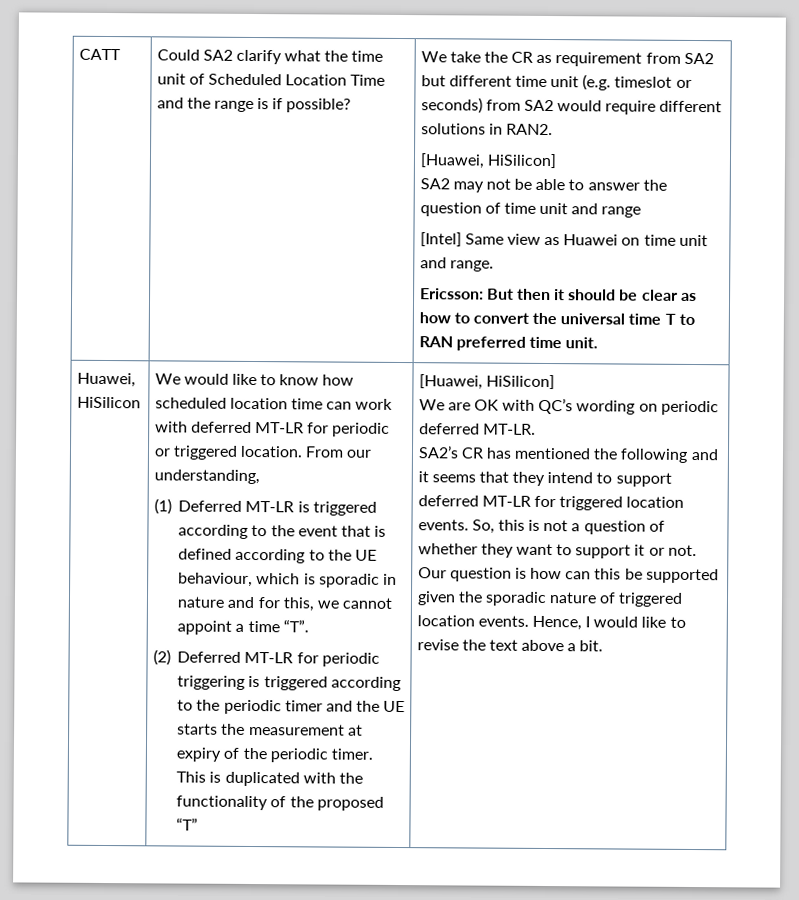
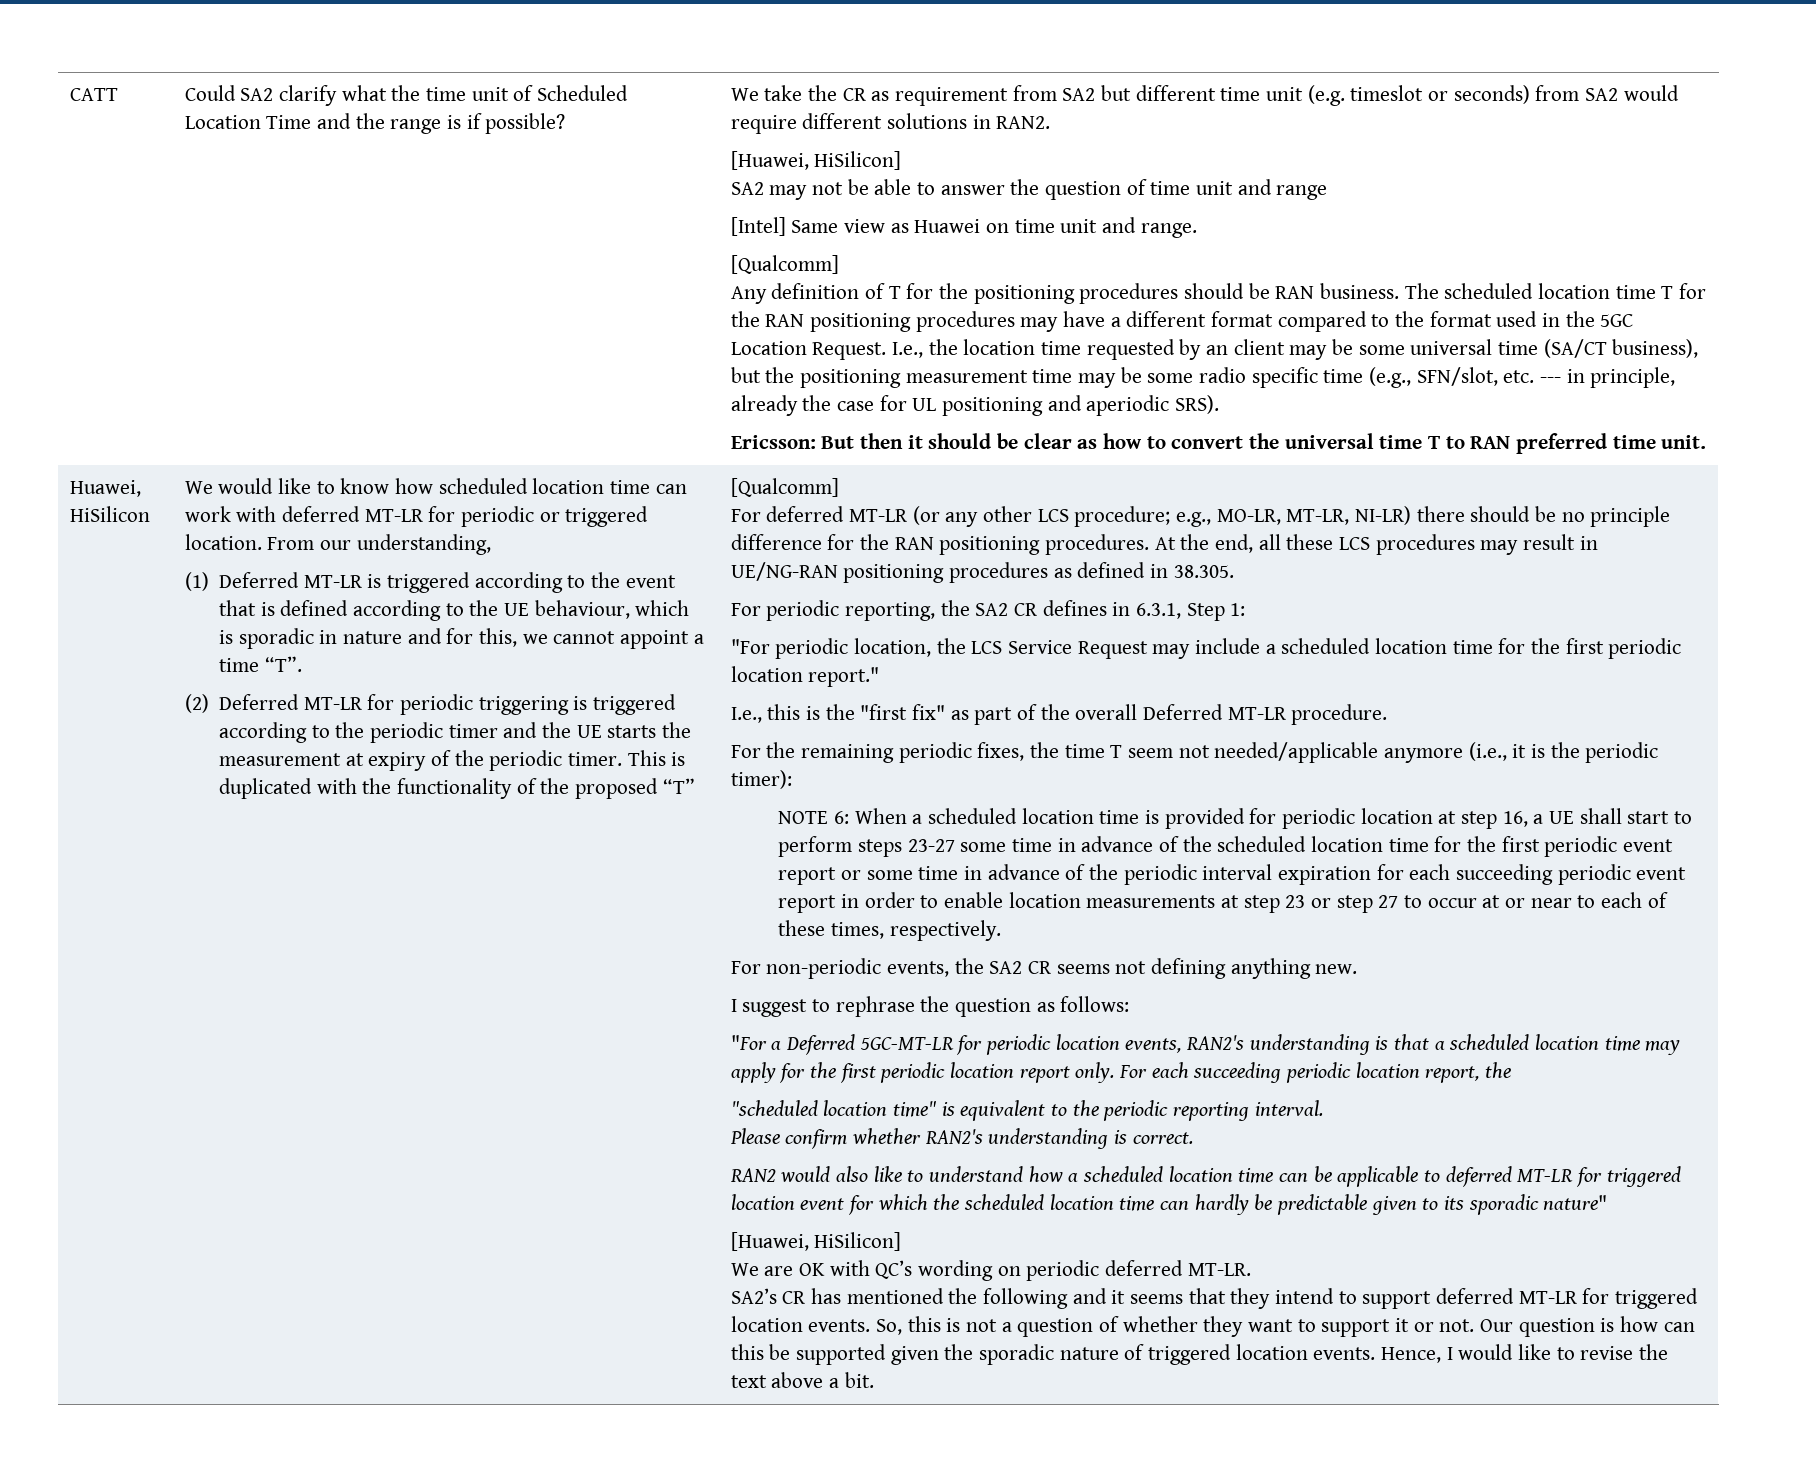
(494, 266) none -> [730,255,839,274] [730,283,1706,304] [730,311,1634,332] [730,339,1699,360] [730,367,1676,388] [730,395,1219,416] // [Qualcomm] // Any definition of T for the positioning procedures should be RAN business. The scheduled location time T for the RAN positioning procedures may have a different format compared to the format used in the 5GC Location Request. I.e., the location time requested by an client may be some universal time (SA/CT business), but the positioning measurement time may be some radio specific time (e.g., SFN/slot, etc. --- in principle, already the case for UL positioning and aperiodic SRS).
(199, 824) none -> [730,478,839,497] [730,506,1671,527] [730,534,1598,555] [730,562,1234,583] [730,600,1246,621] [730,638,1682,659] [730,666,880,687] [730,704,1388,725] [730,742,1659,763] [730,770,792,789] [778,808,1692,829] [778,836,1673,857] [778,864,1687,885] [778,892,1668,913] [778,920,1001,941] [730,958,1358,979] [730,996,1130,1017] [730,1034,1681,1055] [730,1062,1511,1083] [730,1100,1323,1121] [729,1128,1193,1149] [729,1166,1681,1187] [730,1194,1608,1215] [Qualcomm] // For deferred MT-LR (or any other LCS procedure; e.g., MO-LR, MT-LR, NI-LR) there should be no principle difference for the RAN positioning procedures. At the end, all these LCS procedures may result in UE/NG-RAN positioning procedures as defined in 38.305. // For periodic reporting, the SA2 CR defines in 6.3.1, Step 1: // "For periodic location, the LCS Service Request may include a scheduled location time for the first periodic location report." // I.e., this is the "first fix" as part of the overall Deferred MT-LR procedure. // For the remaining periodic fixes, the time T seem not needed/applicable anymore (i.e., it is the periodic timer): // NOTE 6: When a scheduled location time is provided for periodic location at step 16, a UE shall start to perform steps 23-27 some time in advance of the scheduled location time for the first periodic event report or some time in advance of the periodic interval expiration for each succeeding periodic event report in order to enable location measurements at step 23 or step 27 to occur at or near to each of these times, respectively. // For non-periodic events, the SA2 CR seems not defining anything new. // I suggest to rephrase the question as follows: // "For a Deferred 5GC-MT-LR for periodic location events, RAN2's understanding is that a scheduled location time may apply for the first periodic location report only. For each succeeding periodic location report, the // "scheduled location time" is equivalent to the periodic reporting interval. // Please confirm whether RAN2's understanding is correct. // RAN2 would also like to understand how a scheduled location time can be applicable to deferred MT-LR for triggered location event for which the scheduled location time can hardly be predictable given to its sporadic nature" //

